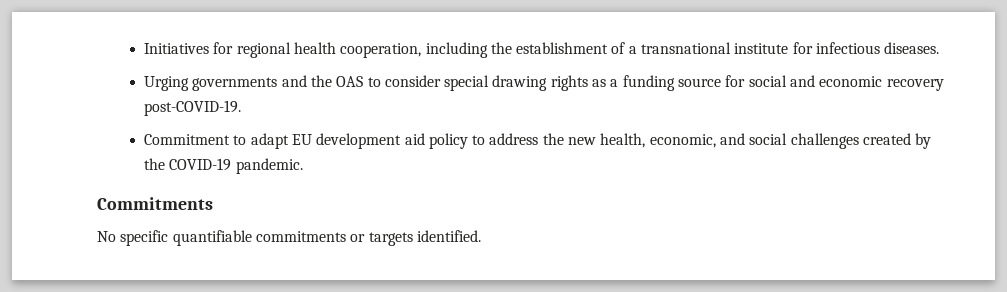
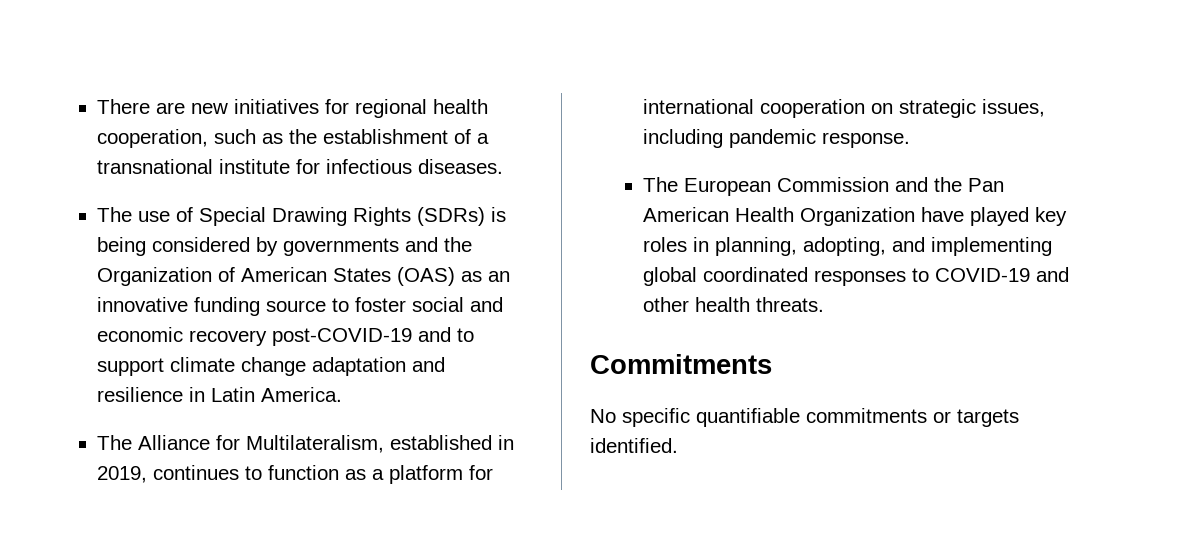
[143,43,209,54] Initiatives -> [97,99,320,114] There are new initiatives
[425,42,488,58] including -> [214,129,284,144] such as
[143,75,944,91] [143,100,241,116] [143,133,932,149] [143,158,303,174] Urging governments and the OAS to consider special drawing rights as a funding source for social and economic recovery post-COVID-19. // Commitment to adapt EU development aid policy to address the new health, economic, and social challenges created by the COVID-19 pandemic. -> [97,207,507,226] [97,237,473,256] [97,267,511,286] [97,297,504,316] [97,327,475,346] [97,357,446,376] [97,387,343,402] [97,435,515,453] [97,465,494,484] [643,99,1046,118] [643,129,911,148] [643,177,1005,196] [643,207,1068,226] [643,237,1053,256] [643,267,1070,286] [643,297,825,312] The use of Special Drawing Rights (SDRs) is being considered by governments and the Organization of American States (OAS) as an innovative funding source to foster social and economic recovery post-COVID-19 and to support climate change adaptation and resilience in Latin America. // The Alliance for Multilateralism, established in 2019, continues to function as a platform for international cooperation on strategic issues, including pandemic response. // The European Commission and the Pan American Health Organization have played key roles in planning, adopting, and implementing global coordinated responses to COVID-19 and other health threats.

